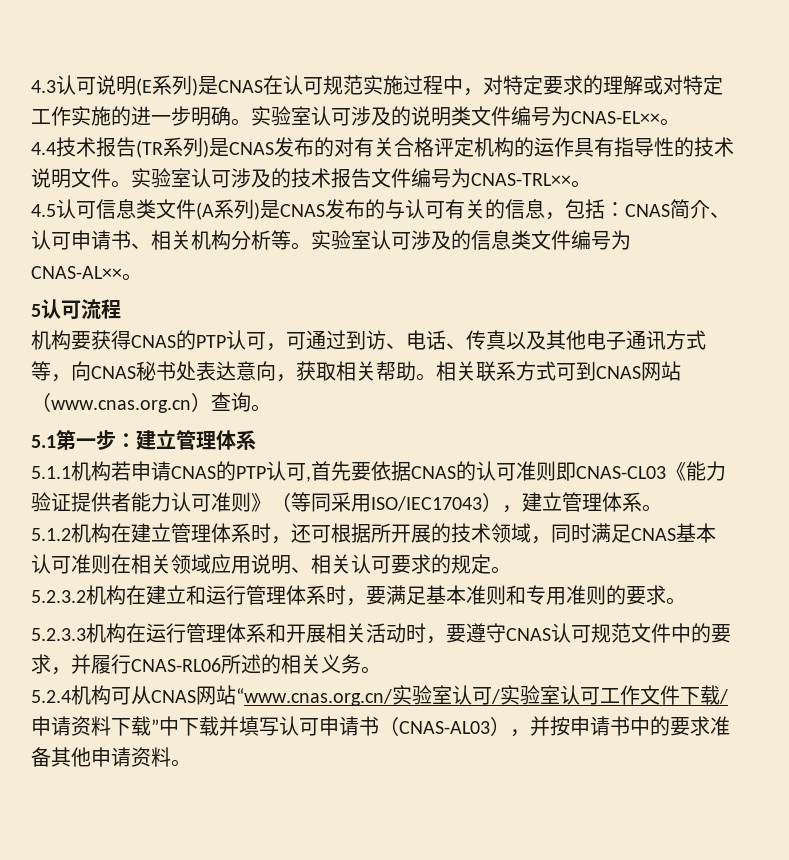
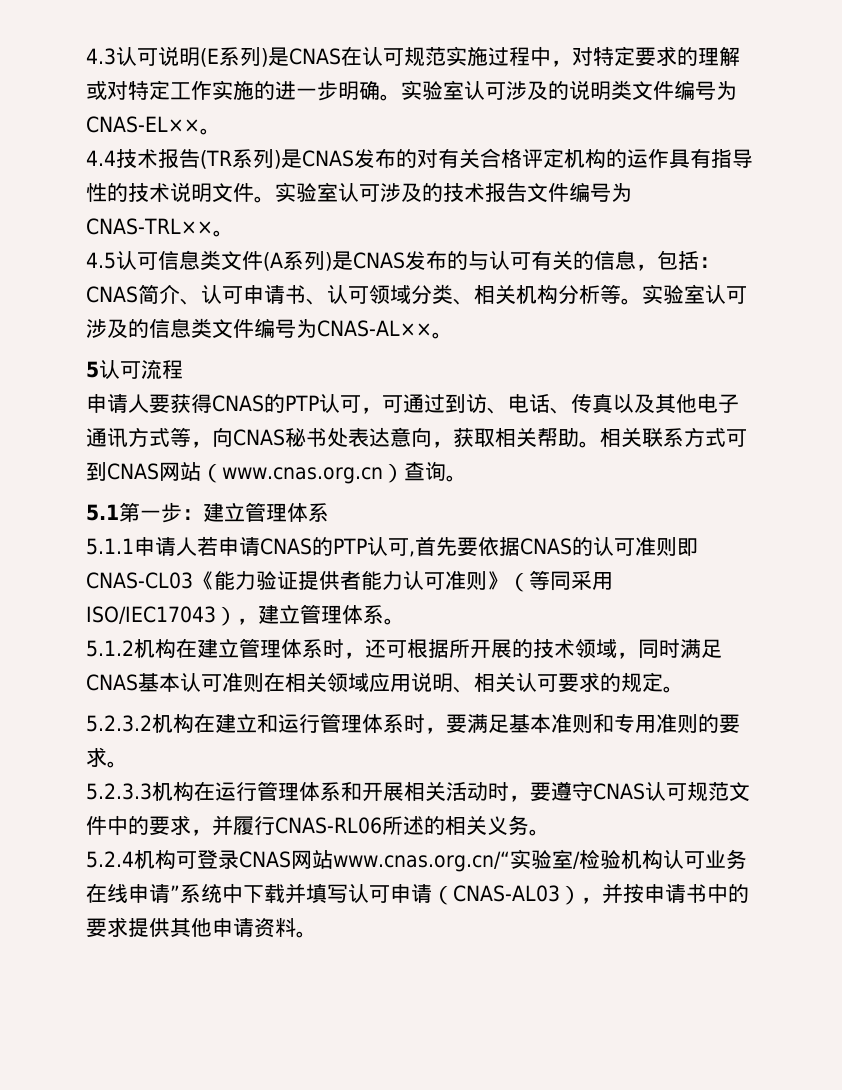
(151, 246) none -> [327,284,474,305] 认可领域分类、
[31,330,71,350] 机构 -> [86,394,149,413] 申请人
[71,461,111,481] 机构 -> [134,537,197,556] 申请人
[131,685,728,706] [31,716,159,736] 从CNAS网站“www.cnas.org.cn/实验室认可/实验室认可工作文件下载/申请资料下载” -> [197,849,747,872] [86,883,222,903] 登录CNAS网站www.cnas.org.cn/“实验室/检验机构认可业务在线申请”系统
[359,716,379,736] 书 -> (432, 893) none
[710,716,730,736] [31,747,51,767] 准备 -> [128,918,170,937] 提供

